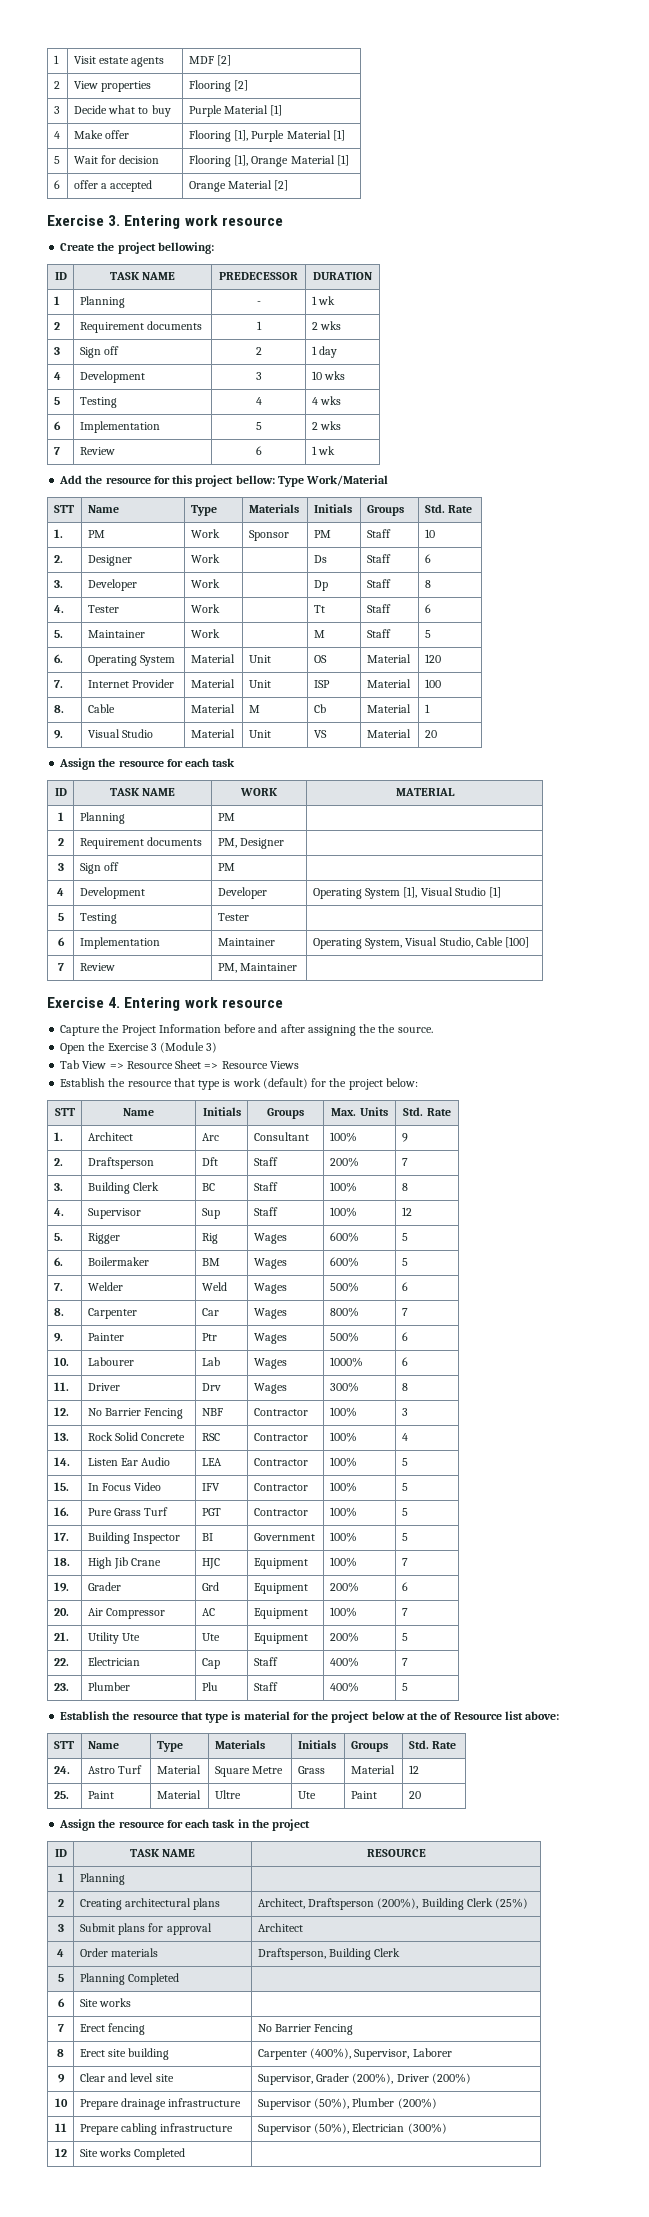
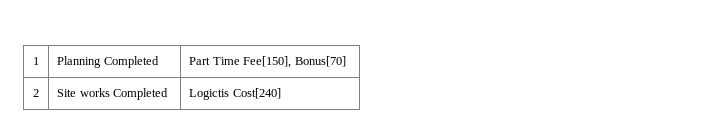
[53,55,59,64] [73,56,165,67] [188,55,232,66] [53,81,60,89] [73,81,152,92] [188,80,249,92] [53,106,60,114] [73,105,171,117] [188,105,283,117] [53,131,60,139] [73,130,130,139] [188,130,345,142] [53,156,60,164] [73,155,160,164] [188,155,349,167] [53,180,60,189] [73,180,153,192] [188,180,289,192] [47,215,283,229] [60,242,214,254] [54,272,67,280] [109,272,176,280] [219,272,298,280] [313,272,372,280] [53,296,60,305] [79,296,125,308] [256,301,261,305] [311,296,336,305] [53,322,60,330] [79,321,203,333] [256,321,262,330] [311,321,342,330] [53,347,60,355] [79,346,120,358] [255,347,262,355] [311,346,338,358] [53,372,61,380] [79,371,145,383] [255,372,262,380] [311,371,346,380] [53,397,60,405] [79,397,117,408] [255,397,262,405] [311,396,342,405] [53,421,61,430] [79,421,160,433] [255,422,262,430] [311,421,342,430] [53,447,60,455] [79,447,115,455] [255,446,262,455] [311,446,336,455] [59,475,389,487] [53,505,74,513] [87,505,119,513] [190,505,217,516] [248,504,299,513] [313,504,352,513] [366,505,404,516] [424,504,473,513] [53,529,63,538] [87,530,105,538] [190,529,220,538] [248,530,289,541] [313,530,331,538] [366,529,391,538] [424,529,435,538] [53,555,63,563] [87,555,132,566] [190,554,220,563] [313,555,327,563] [366,554,391,563] [424,554,431,563] [53,580,63,588] [87,579,137,591] [190,579,220,588] [313,580,328,591] [366,579,391,588] [424,580,431,588] [53,605,64,613] [87,605,119,613] [190,604,220,613] [313,605,325,613] [366,604,391,613] [424,604,431,613] [53,630,63,638] [87,630,145,638] [190,629,220,638] [313,630,325,638] [366,629,391,638] [424,630,431,638] [53,654,63,663] [87,655,176,666] [190,654,235,663] [248,655,271,663] [313,655,327,663] [366,654,411,663] [424,654,441,663] [53,680,63,688] [87,679,175,688] [190,679,235,688] [248,680,271,688] [313,680,330,688] [366,679,411,688] [424,679,441,688] [53,705,64,713] [87,704,115,713] [190,704,235,713] [248,705,260,713] [313,704,326,713] [366,704,411,713] [424,704,430,713] [53,730,63,739] [87,729,154,738] [190,729,235,738] [248,730,271,738] [313,730,327,738] [366,729,411,738] [424,730,437,738] [59,758,236,770] [54,788,67,796] [109,788,176,796] [240,788,278,796] [395,788,455,796] [57,812,64,821] [79,812,125,824] [217,813,235,821] [57,838,64,846] [79,837,203,849] [217,838,285,849] [57,863,64,871] [79,862,120,874] [217,863,235,871] [57,888,64,896] [79,887,145,899] [217,887,267,899] [312,887,502,899] [57,913,64,921] [79,913,117,924] [217,913,249,921] [57,937,65,946] [79,937,160,949] [217,938,275,946] [312,937,530,949] [57,963,64,971] [79,963,115,971] [217,963,298,973] [47,997,283,1011] [60,1024,433,1036] [60,1042,218,1054] [60,1060,299,1069] [60,1078,418,1090] [54,1108,75,1116] [123,1108,154,1116] [202,1107,241,1116] [267,1108,304,1119] [331,1107,388,1116] [403,1107,451,1116] [53,1132,63,1141] [87,1132,133,1141] [201,1133,219,1141] [253,1132,309,1141] [329,1132,357,1142] [401,1133,408,1142] [53,1158,63,1166] [87,1157,154,1169] [201,1157,218,1166] [253,1157,278,1166] [329,1157,359,1167] [401,1158,408,1166] [53,1183,63,1191] [87,1182,160,1194] [201,1183,215,1191] [253,1182,278,1191] [329,1182,357,1192] [401,1183,408,1191] [53,1208,64,1216] [87,1208,141,1219] [201,1208,220,1219] [253,1207,278,1216] [329,1207,357,1217] [401,1207,412,1216] [53,1233,63,1241] [87,1233,120,1244] [201,1233,218,1244] [253,1233,287,1244] [329,1232,359,1242] [401,1233,408,1241] [53,1257,63,1266] [87,1257,149,1266] [201,1258,220,1266] [253,1258,287,1269] [329,1257,359,1267] [401,1258,408,1266] [53,1283,63,1291] [87,1282,123,1291] [201,1282,227,1291] [253,1283,287,1294] [329,1282,359,1292] [401,1282,408,1291] [53,1308,64,1316] [87,1308,137,1319] [201,1308,219,1316] [253,1308,287,1319] [329,1307,359,1317] [401,1308,408,1316] [53,1333,63,1342] [87,1333,124,1341] [201,1333,217,1341] [253,1333,287,1344] [329,1332,359,1342] [401,1332,408,1341] [53,1357,69,1366] [87,1357,134,1366] [201,1357,220,1366] [253,1358,287,1369] [329,1357,363,1367] [401,1357,408,1366] [53,1382,69,1391] [87,1383,120,1391] [201,1383,221,1391] [253,1383,287,1394] [329,1382,359,1392] [401,1383,408,1391] [53,1407,69,1416] [87,1408,184,1419] [201,1408,223,1416] [253,1408,308,1416] [329,1407,357,1417] [401,1408,408,1416] [53,1432,69,1441] [87,1432,186,1441] [201,1433,220,1441] [253,1433,308,1441] [329,1432,357,1442] [401,1433,408,1441] [53,1457,70,1466] [87,1457,171,1466] [201,1458,222,1466] [253,1458,308,1466] [329,1457,357,1467] [401,1458,408,1466] [53,1482,69,1491] [87,1482,162,1491] [201,1483,220,1491] [253,1483,308,1491] [329,1482,357,1492] [401,1483,408,1491] [53,1507,69,1516] [87,1507,169,1516] [201,1508,221,1516] [253,1508,308,1516] [329,1507,357,1517] [401,1508,408,1516] [53,1532,69,1541] [87,1532,181,1544] [201,1533,213,1541] [253,1533,315,1541] [329,1532,357,1542] [401,1533,408,1541] [53,1557,70,1566] [87,1557,162,1569] [201,1558,220,1569] [253,1558,308,1569] [329,1557,357,1567] [401,1558,408,1566] [53,1582,69,1592] [87,1582,121,1591] [201,1582,219,1591] [253,1583,308,1594] [329,1582,359,1592] [401,1582,408,1591] [53,1608,69,1616] [87,1608,166,1619] [201,1608,215,1616] [253,1608,308,1619] [329,1607,357,1617] [401,1608,408,1616] [53,1632,69,1641] [87,1632,141,1644] [201,1633,220,1641] [253,1633,308,1644] [329,1632,359,1642] [401,1633,408,1641] [53,1658,69,1666] [87,1657,140,1666] [201,1658,220,1669] [253,1657,278,1666] [329,1657,359,1667] [401,1658,408,1666] [53,1683,69,1691] [87,1682,130,1691] [201,1682,218,1691] [253,1682,278,1691] [329,1682,359,1692] [401,1683,408,1691] [60,1711,560,1723] [53,1741,74,1749] [87,1741,119,1749] [156,1741,183,1752] [214,1740,265,1749] [297,1740,336,1749] [350,1741,388,1752] [408,1740,457,1749] [53,1766,70,1774] [87,1765,143,1774] [156,1765,201,1774] [214,1766,284,1777] [297,1766,325,1774] [350,1765,395,1774] [408,1765,419,1774] [53,1791,69,1799] [87,1791,114,1799] [156,1790,201,1799] [214,1790,241,1799] [297,1791,316,1799] [350,1791,377,1799] [408,1791,421,1799] [59,1819,311,1831] [54,1849,67,1857] [129,1849,196,1857] [366,1849,426,1857] [57,1873,64,1882] [79,1873,125,1885] [57,1899,64,1907] [79,1898,221,1910] [257,1898,529,1910] [57,1924,64,1932] [79,1923,212,1935] [257,1923,303,1932] [57,1949,64,1957] [79,1948,159,1957] [257,1948,401,1960] [57,1974,64,1982] [79,1973,180,1985] [57,1998,65,2007] [79,1998,132,2007] [57,2024,64,2032] [79,2023,146,2035] [257,2024,354,2035] [57,2049,64,2057] [79,2048,170,2060] [257,2048,452,2060] [57,2074,65,2083] [79,2073,174,2082] [257,2073,471,2085] [54,2098,68,2107] [79,2098,242,2110] [257,2098,437,2110] [54,2123,67,2132] [79,2123,234,2135] [257,2123,447,2135] [54,2148,67,2157] 1 | Visit estate agents | MDF [2] // 2 | View properties | Flooring [2] // 3 | Decide what to buy | Purple Material [1] // 4 | Make offer | Flooring [1], Purple Material [1] // 5 | Wait for decision | Flooring [1], Orange Material [1] // 6 | offer a accepted | Orange Material [2] // Exercise 3. Entering work resource // Create the project bellowing: // ID | TASK NAME | PREDECESSOR | DURATION // 1 | Planning | - | 1 wk // 2 | Requirement documents | 1 | 2 wks // 3 | Sign off | 2 | 1 day // 4 | Development | 3 | 10 wks // 5 | Testing | 4 | 4 wks // 6 | Implementation | 5 | 2 wks // 7 | Review | 6 | 1 wk // Add the resource for this project bellow: Type Work/Material // STT | Name | Type | Materials | Initials | Groups | Std. Rate // 1. | PM | Work | Sponsor | PM | Staff | 10 // 2. | Designer | Work | | Ds | Staff | 6 // 3. | Developer | Work | | Dp | Staff | 8 // 4. | Tester | Work | | Tt | Staff | 6 // 5. | Maintainer | Work | | M | Staff | 5 // 6. | Operating System | Material | Unit | OS | Material | 120 // 7. | Internet Provider | Material | Unit | ISP | Material | 100 // 8. | Cable | Material | M | Cb | Material | 1 // 9. | Visual Studio | Material | Unit | VS | Material | 20 // Assign the resource for each task // ID | TASK NAME | WORK | MATERIAL // 1 | Planning | PM | // 2 | Requirement documents | PM, Designer | // 3 | Sign off | PM | // 4 | Development | Developer | Operating System [1], Visual Studio [1] // 5 | Testing | Tester | // 6 | Implementation | Maintainer | Operating System, Visual Studio, Cable [100] // 7 | Review | PM, Maintainer | // Exercise 4. Entering work resource // Capture the Project Information before and after assigning the the source. // Open the Exercise 3 (Module 3) // Tab View => Resource Sheet => Resource Views // Establish the resource that type is work (default) for the project below: // STT | Name | Initials | Groups | Max. Units | Std. Rate // 1. | Architect | Arc | Consultant | 100% | 9 // 2. | Draftsperson | Dft | Staff | 200% | 7 // 3. | Building Clerk | BC | Staff | 100% | 8 // 4. | Supervisor | Sup | Staff | 100% | 12 // 5. | Rigger | Rig | Wages | 600% | 5 // 6. | Boilermaker | BM | Wages | 600% | 5 // 7. | Welder | Weld | Wages | 500% | 6 // 8. | Carpenter | Car | Wages | 800% | 7 // 9. | Painter | Ptr | Wages | 500% | 6 // 10. | Labourer | Lab | Wages | 1000% | 6 // 11. | Driver | Drv | Wages | 300% | 8 // 12. | No Barrier Fencing | NBF | Contractor | 100% | 3 // 13. | Rock Solid Concrete | RSC | Contractor | 100% | 4 // 14. | Listen Ear Audio | LEA | Contractor | 100% | 5 // 15. | In Focus Video | IFV | Contractor | 100% | 5 // 16. | Pure Grass Turf | PGT | Contractor | 100% | 5 // 17. | Building Inspector | BI | Government | 100% | 5 // 18. | High Jib Crane | HJC | Equipment | 100% | 7 // 19. | Grader | Grd | Equipment | 200% | 6 // 20. | Air Compressor | AC | Equipment | 100% | 7 // 21. | Utility Ute | Ute | Equipment | 200% | 5 // 22. | Electrician | Cap | Staff | 400% | 7 // 23. | Plumber | Plu | Staff | 400% | 5 // Establish the resource that type is material for the project below at the of Resource list above: // STT | Name | Type | Materials | Initials | Groups | Std. Rate // 24. | Astro Turf | Material | Square Metre | Grass | Material | 12 // 25. | Paint | Material | Ultre | Ute | Paint | 20 // Assign the resource for each task in the project // ID | TASK NAME | RESOURCE // 1 | Planning | // 2 | Creating architectural plans | Architect, Draftsperson (200%), Building Clerk (25%) // 3 | Submit plans for approval | Architect // 4 | Order materials | Draftsperson, Building Clerk // 5 | Planning Completed | // 6 | Site works | // 7 | Erect fencing | No Barrier Fencing // 8 | Erect site building | Carpenter (400%), Supervisor, Laborer // 9 | Clear and level site | Supervisor, Grader (200%), Driver (200%) // 10 | Prepare drainage infrastructure | Supervisor (50%), Plumber (200%) // 11 | Prepare cabling infrastructure | Supervisor (50%), Electrician (300%) // 12 -> [33,57,39,65] [57,56,159,68] [189,56,346,68] [33,89,39,97] 1 | Planning Completed | Part Time Fee[150], Bonus[70] // 2
(186, 2154) none -> [189,88,281,100] Logictis Cost[240]

